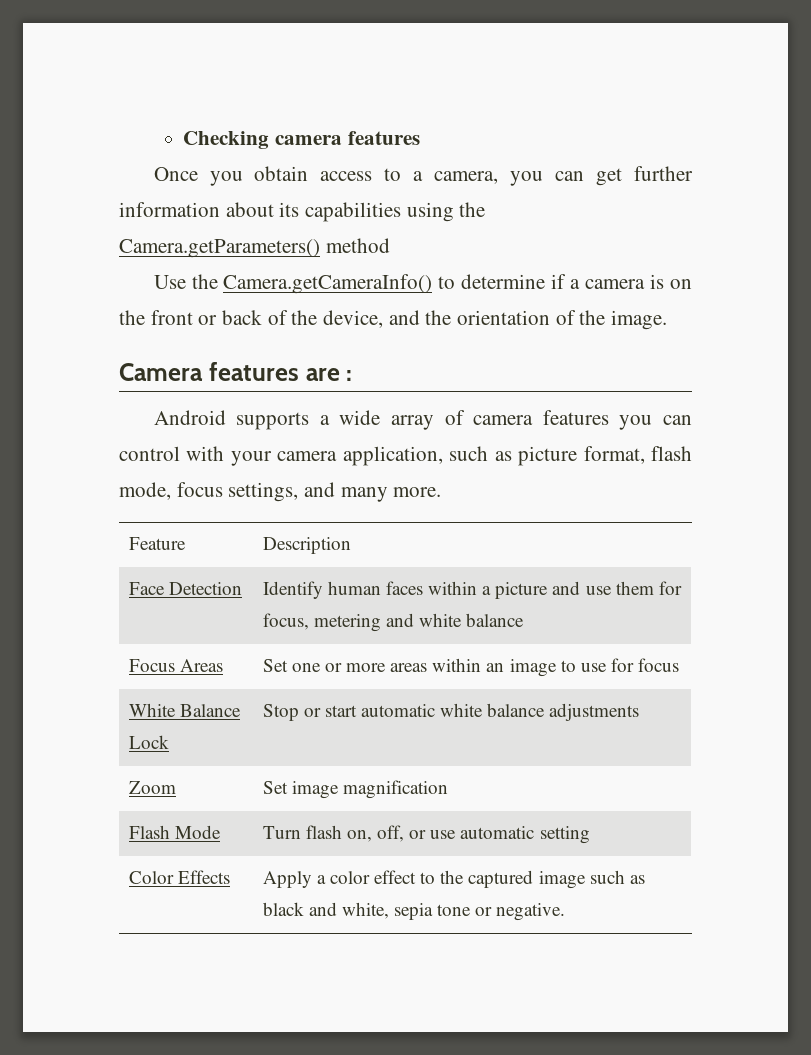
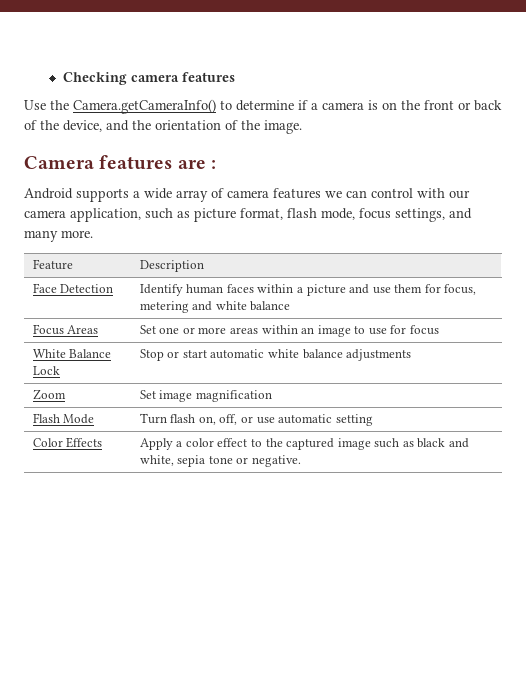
[153,166,693,186] [119,202,486,222] [119,238,390,258] // Once you obtain access to a camera, you can get further information about its capabilities using the Camera.getParameters() method -> (236, 77) none
[619,415,653,430] you -> [325,191,342,198] we
[230,451,272,466] your -> [449,190,470,199] our

